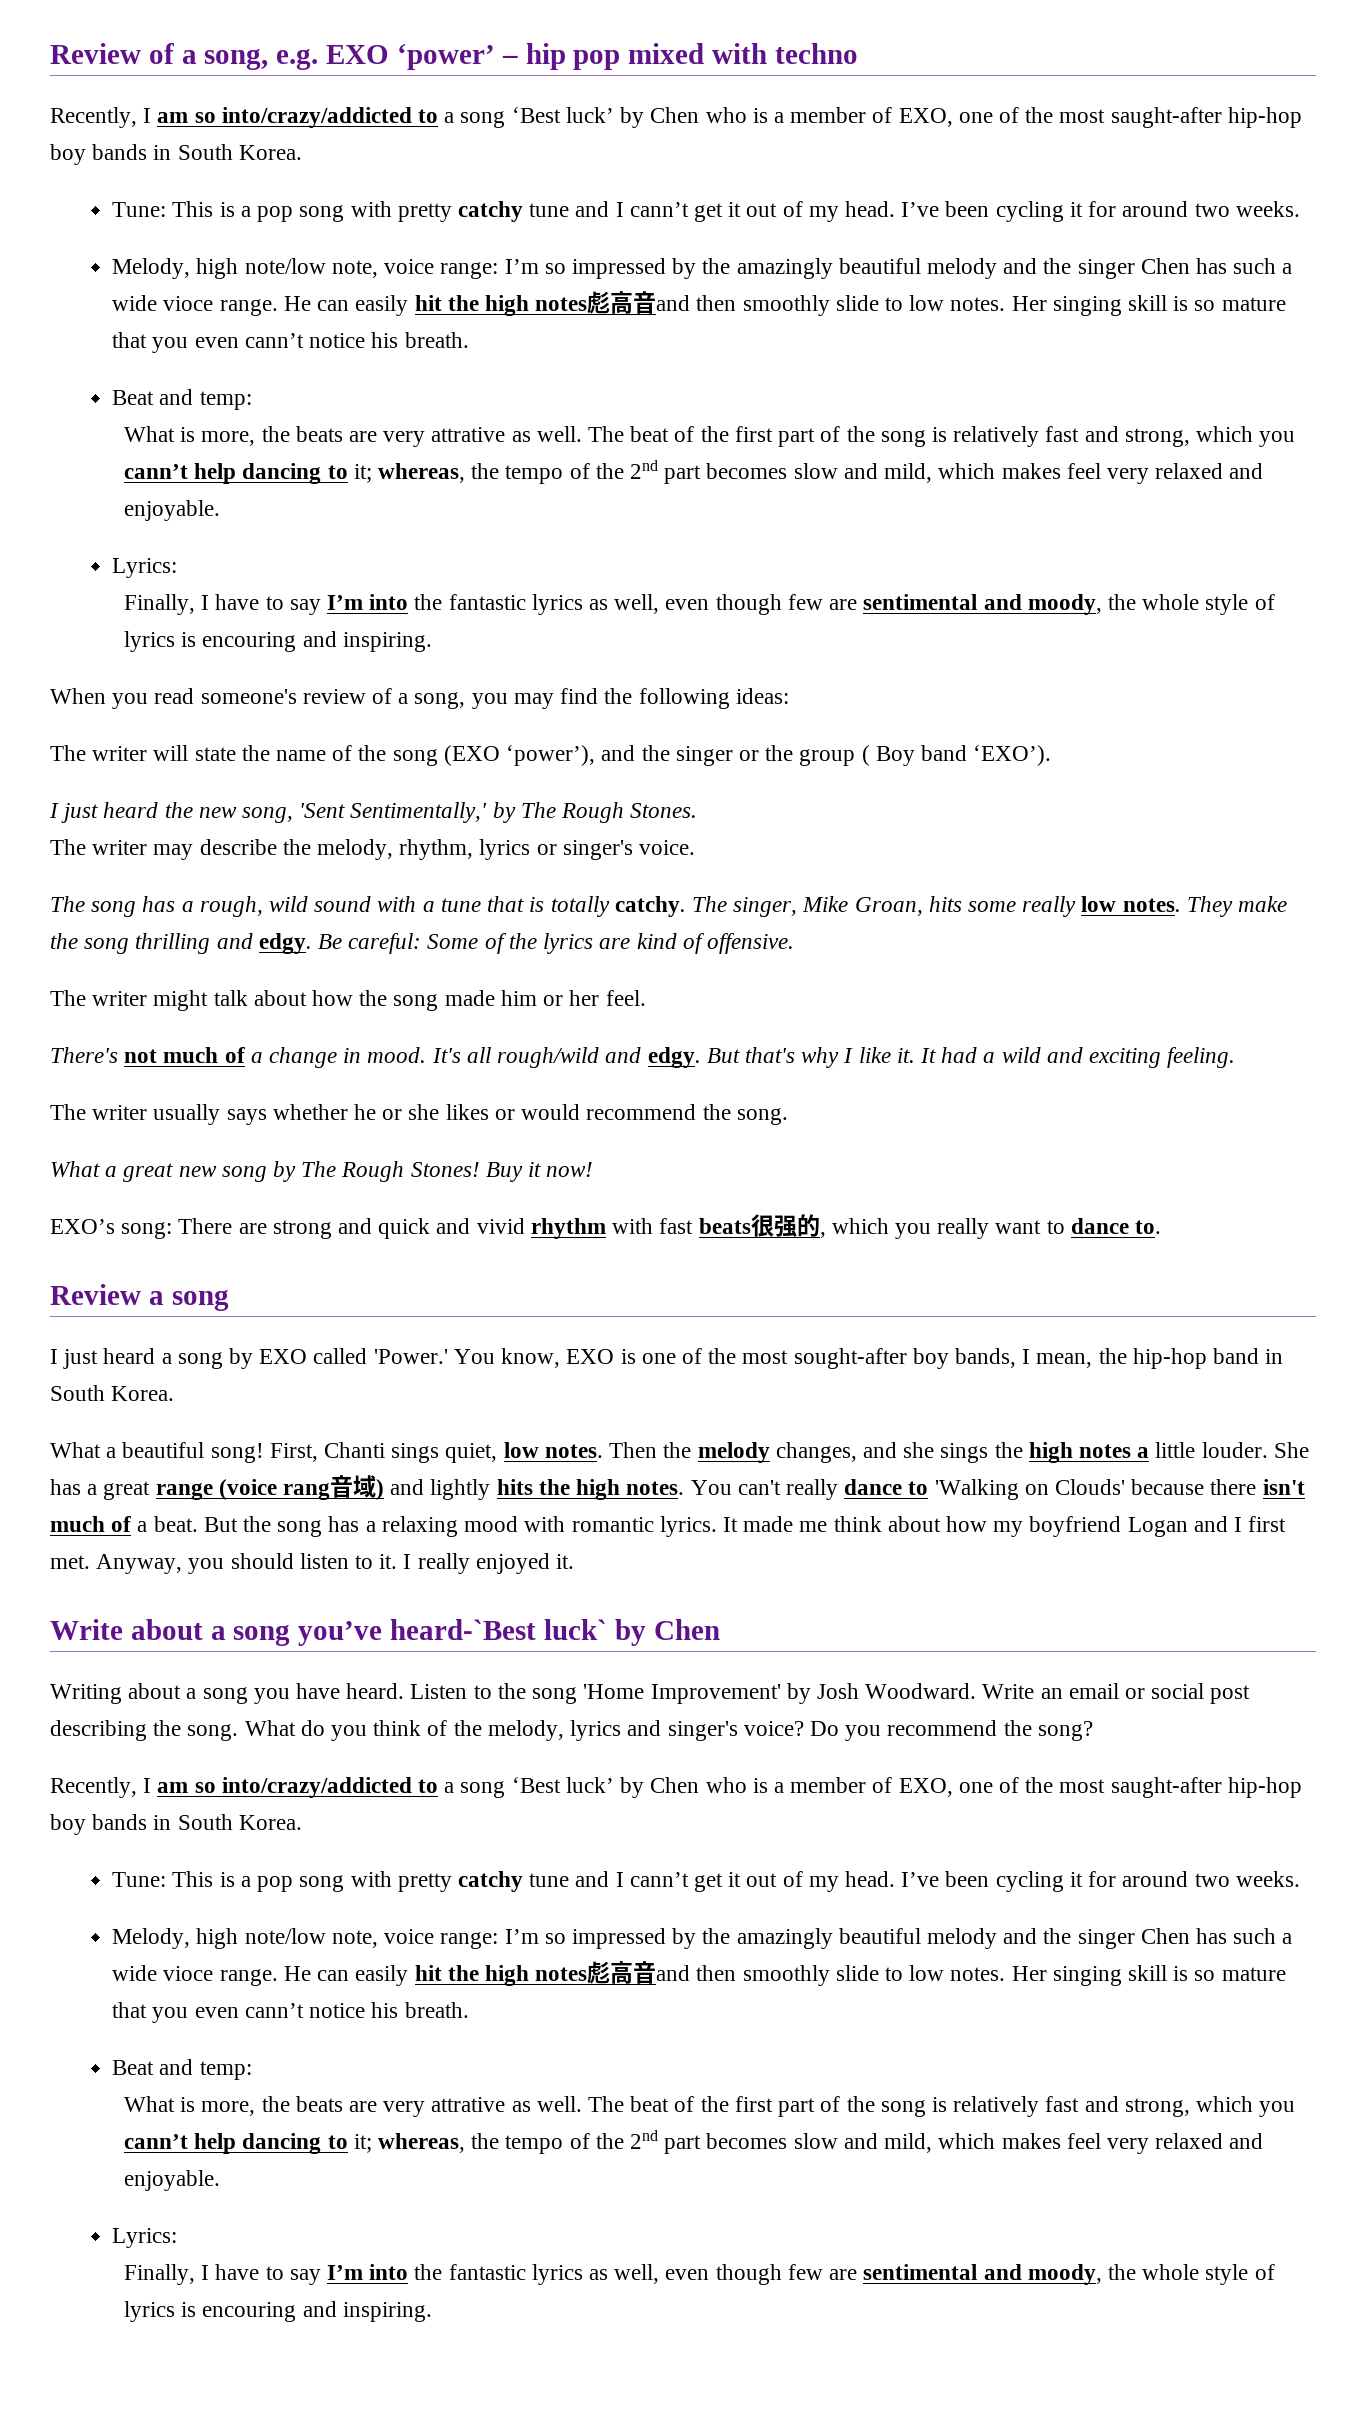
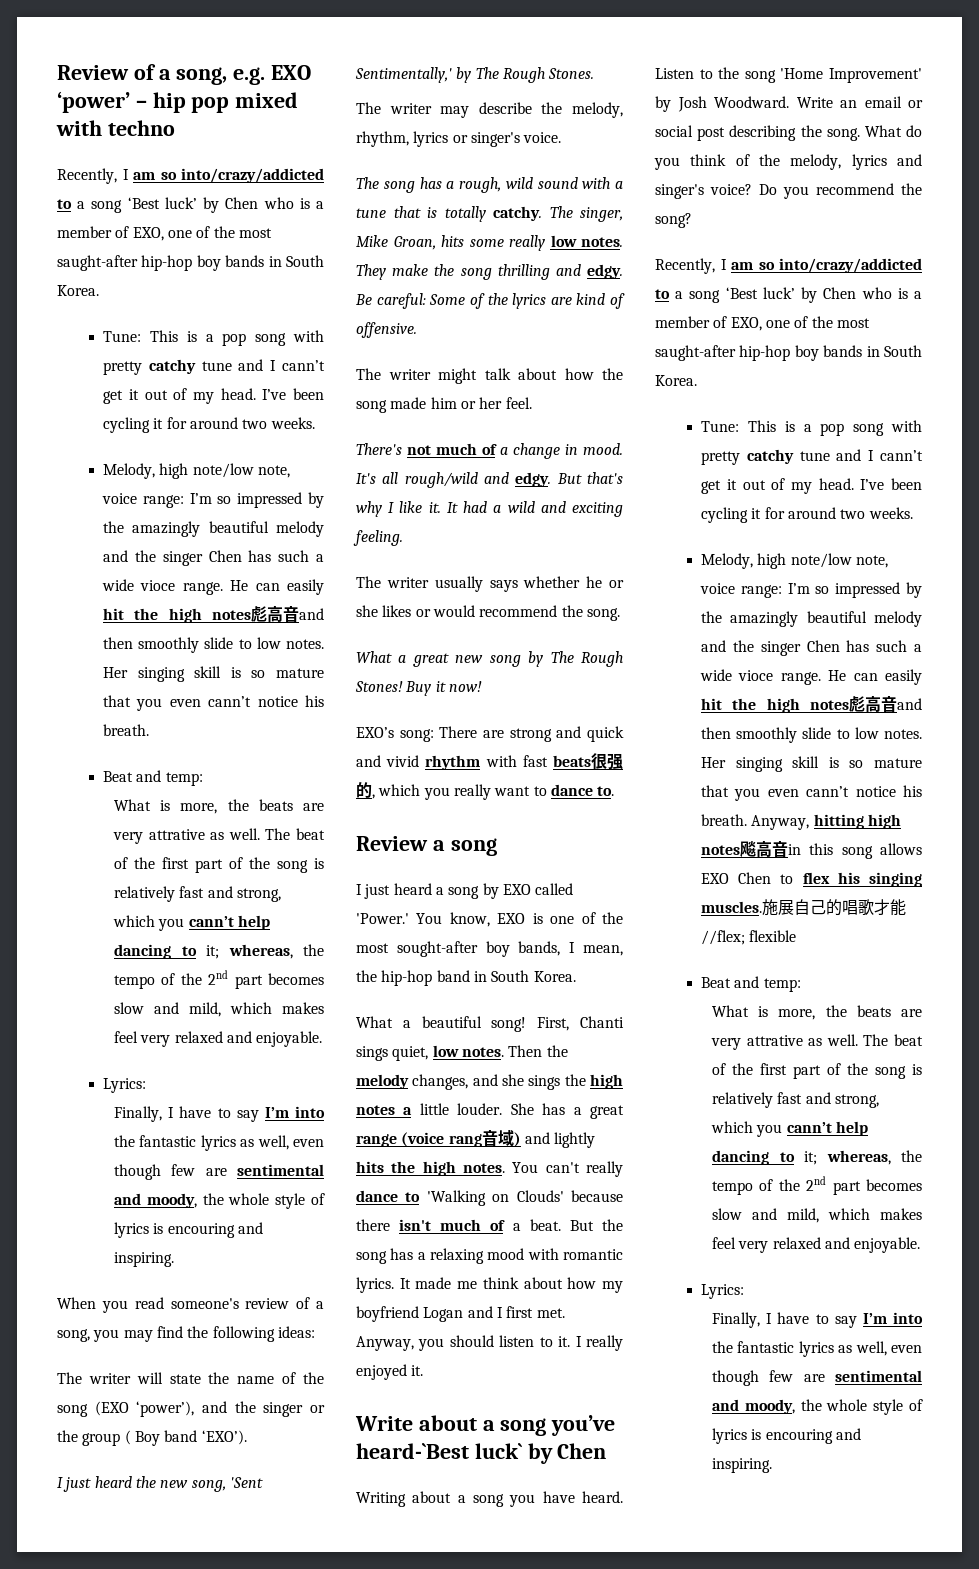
(469, 2010) none -> [751,814,902,830] [701,840,922,859] [701,872,922,887] [701,899,907,916] [701,930,797,945] Anyway, hitting high notes飚高音in this song allows EXO Chen to flex his singing muscles.施展自己的唱歌才能//flex; flexible

